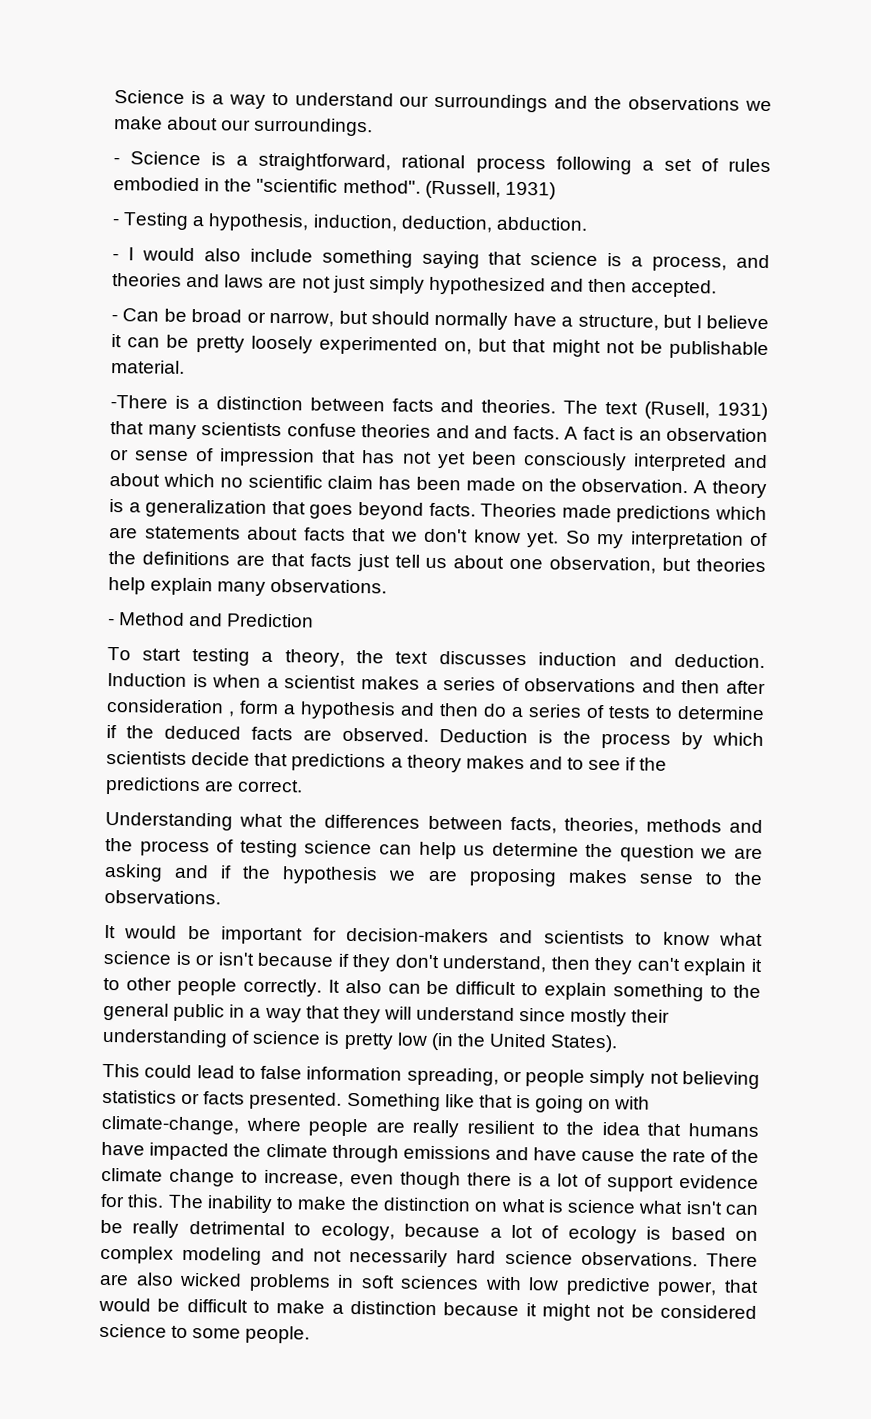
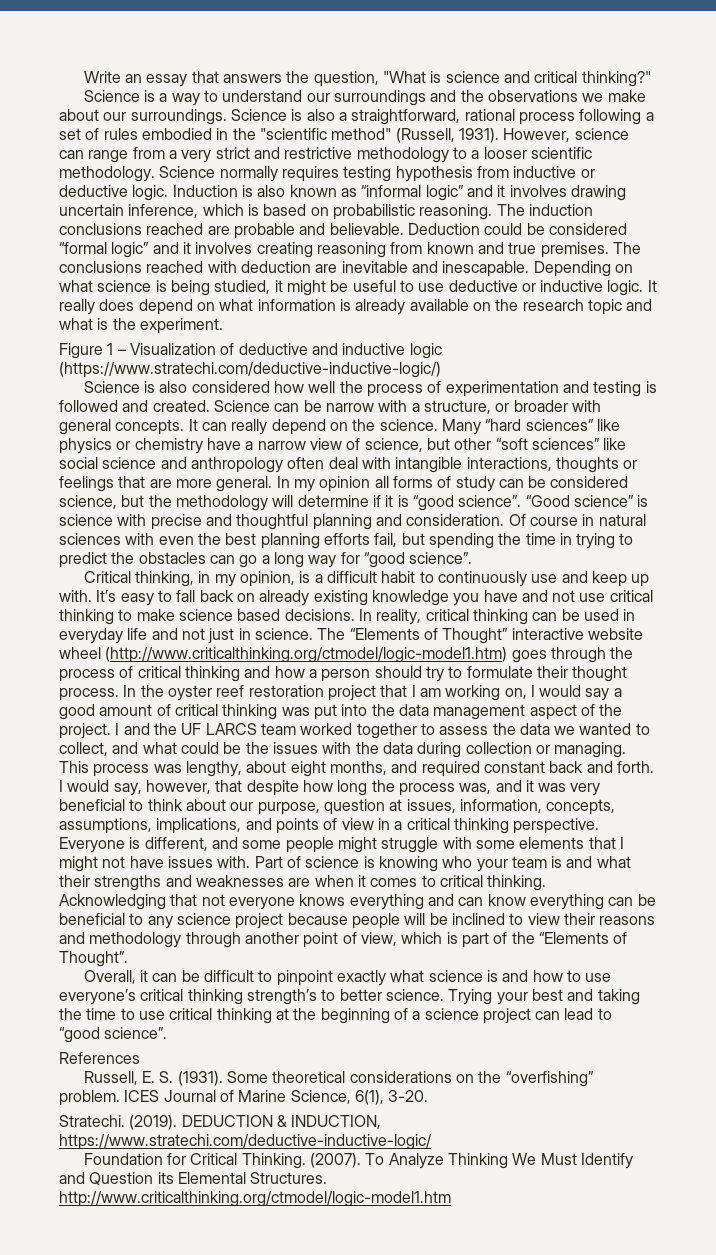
(114, 97) none -> [83,71,651,87] Write an essay that answers the question, "What is science and critical thinking?" //
[113,151,227,166] // - Science is -> [230,109,335,121] Science is also
[342,179,556,200] [112,212,588,233] [112,247,770,272] [112,273,718,298] [111,308,770,331] [111,334,769,360] [111,360,185,374] [110,395,768,421] [110,421,768,443] [110,448,768,472] [109,473,767,499] [109,499,768,524] [109,526,768,550] [108,550,766,574] [108,576,388,596] [108,612,315,628] [107,646,765,669] [107,672,767,695] [106,698,765,721] [106,724,764,750] [106,750,668,773] [105,776,304,796] [105,811,763,835] [105,837,763,863] [104,863,763,887] [104,889,221,905] [104,924,763,947] [103,950,763,976] [103,977,761,1002] [103,1002,671,1027] [102,1028,619,1053] [102,1063,760,1089] [102,1089,651,1113] [101,1115,760,1138] [101,1141,759,1163] [101,1167,759,1192] [100,1193,759,1215] [100,1219,758,1244] [100,1245,758,1268] [99,1272,759,1297] [98,1297,757,1321] [99,1323,311,1344] method". (Russell, 1931) // - Testing a hypothesis, induction, deduction, abduction. // - I would also include something saying that science is a process, and theories and laws are not just simply hypothesized and then accepted. // - Can be broad or narrow, but should normally have a structure, but I believe it can be pretty loosely experimented on, but that might not be publishable material. // -There is a distinction between facts and theories. The text (Rusell, 1931) that many scientists confuse theories and and facts. A fact is an observation or sense of impression that has not yet been consciously interpreted and about which no scientific claim has been made on the observation. A theory is a generalization that goes beyond facts. Theories made predictions which are statements about facts that we don't know yet. So my interpretation of the definitions are that facts just tell us about one observation, but theories help explain many observations. // - Method and Prediction // To start testing a theory, the text discusses induction and deduction. Induction is when a scientist makes a series of observations and then after consideration , form a hypothesis and then do a series of tests to determine if the deduced facts are observed. Deduction is the process by which scientists decide that predictions a theory makes and to see if the predictions are correct. // Understanding what the differences between facts, theories, methods and the process of testing science can help us determine the question we are asking and if the hypothesis we are proposing makes sense to the observations. // It would be important for decision-makers and scientists to know what science is or isn't because if they don't understand, then they can't explain it to other people correctly. It also can be difficult to explain something to the general public in a way that they will understand since mostly their understanding of science is pretty low (in the United States). // This could lead to false information spreading, or people simply not believing statistics or facts presented. Something like that is going on with climate-change, where people are really resilient to the idea that humans have impacted the climate through emissions and have cause the rate of the climate change to increase, even though there is a lot of support evidence for this. The inability to make the distinction on what is science what isn't can be really detrimental to ecology, because a lot of ecology is based on complex modeling and not necessarily hard science observations. There are also wicked problems in soft sciences with low predictive power, that would be difficult to make a distinction because it might not be considered science to some people. -> [331,128,629,143] [59,147,592,163] [59,166,595,182] [59,185,626,201] [59,204,593,220] [59,223,627,239] [59,242,641,258] [59,261,633,277] [59,280,657,296] [59,299,653,315] [59,318,223,334] [59,343,442,359] [59,362,441,378] [83,381,657,397] [59,400,601,414] [59,419,620,435] [59,438,627,454] [59,457,638,473] [59,476,629,492] [59,495,649,511] [59,514,646,530] [59,533,634,549] [59,552,473,568] [83,571,650,587] [59,590,653,606] [59,609,636,625] [59,628,643,644] [59,647,634,663] [59,666,628,682] [59,685,622,701] [59,704,623,720] [59,723,650,739] [59,742,627,758] [59,761,654,777] [59,780,601,796] [59,799,616,815] [59,818,600,834] [59,837,624,853] [59,856,631,872] [59,875,547,891] [59,894,656,910] [59,913,656,929] [59,932,628,948] [59,951,128,967] [83,970,612,986] [59,989,640,1005] [59,1008,612,1024] [59,1027,168,1043] [59,1052,140,1064] [83,1071,594,1087] [59,1090,429,1106] [59,1115,382,1130] [59,1134,432,1150] [83,1153,633,1169] [59,1172,328,1185] [59,1191,451,1207] method" (Russell, 1931). However, science can range from a very strict and restrictive methodology to a looser scientific methodology. Science normally requires testing hypothesis from inductive or deductive logic. Induction is also known as “informal logic” and it involves drawing uncertain inference, which is based on probabilistic reasoning. The induction conclusions reached are probable and believable. Deduction could be considered “formal logic” and it involves creating reasoning from known and true premises. The conclusions reached with deduction are inevitable and inescapable. Depending on what science is being studied, it might be useful to use deductive or inductive logic. It really does depend on what information is already available on the research topic and what is the experiment. // Figure 1 – Visualization of deductive and inductive logic (https://www.stratechi.com/deductive-inductive-logic/) // Science is also considered how well the process of experimentation and testing is followed and created. Science can be narrow with a structure, or broader with general concepts. It can really depend on the science. Many “hard sciences” like physics or chemistry have a narrow view of science, but other “soft sciences” like social science and anthropology often deal with intangible interactions, thoughts or feelings that are more general. In my opinion all forms of study can be considered science, but the methodology will determine if it is “good science”. “Good science” is science with precise and thoughtful planning and consideration. Of course in natural sciences with even the best planning efforts fail, but spending the time in trying to predict the obstacles can go a long way for “good science”. // Critical thinking, in my opinion, is a difficult habit to continuously use and keep up with. It’s easy to fall back on already existing knowledge you have and not use critical thinking to make science based decisions. In reality, critical thinking can be used in everyday life and not just in science. The “Elements of Thought” interactive website wheel (http://www.criticalthinking.org/ctmodel/logic-model1.htm) goes through the process of critical thinking and how a person should try to formulate their thought process. In the oyster reef restoration project that I am working on, I would say a good amount of critical thinking was put into the data management aspect of the project. I and the UF LARCS team worked together to assess the data we wanted to collect, and what could be the issues with the data during collection or managing. This process was lengthy, about eight months, and required constant back and forth. I would say, however, that despite how long the process was, and it was very beneficial to think about our purpose, question at issues, information, concepts, assumptions, implications, and points of view in a critical thinking perspective. Everyone is different, and some people might struggle with some elements that I might not have issues with. Part of science is knowing who your team is and what their strengths and weaknesses are when it comes to critical thinking. Acknowledging that not everyone knows everything and can know everything can be beneficial to any science project because people will be inclined to view their reasons and methodology through another point of view, which is part of the “Elements of Thought”. // Overall, it can be difficult to pinpoint exactly what science is and how to use everyone’s critical thinking strength’s to better science. Trying your best and taking the time to use critical thinking at the beginning of a science project can lead to “good science”. // References // Russell, E. S. (1931). Some theoretical considerations on the “overfishing” problem. ICES Journal of Marine Science, 6(1), 3-20. // Stratechi. (2019). DEDUCTION & INDUCTION, https://www.stratechi.com/deductive-inductive-logic/ // Foundation for Critical Thinking. (2007). To Analyze Thinking We Must Identify and Question its Elemental Structures. http://www.criticalthinking.org/ctmodel/logic-model1.htm

